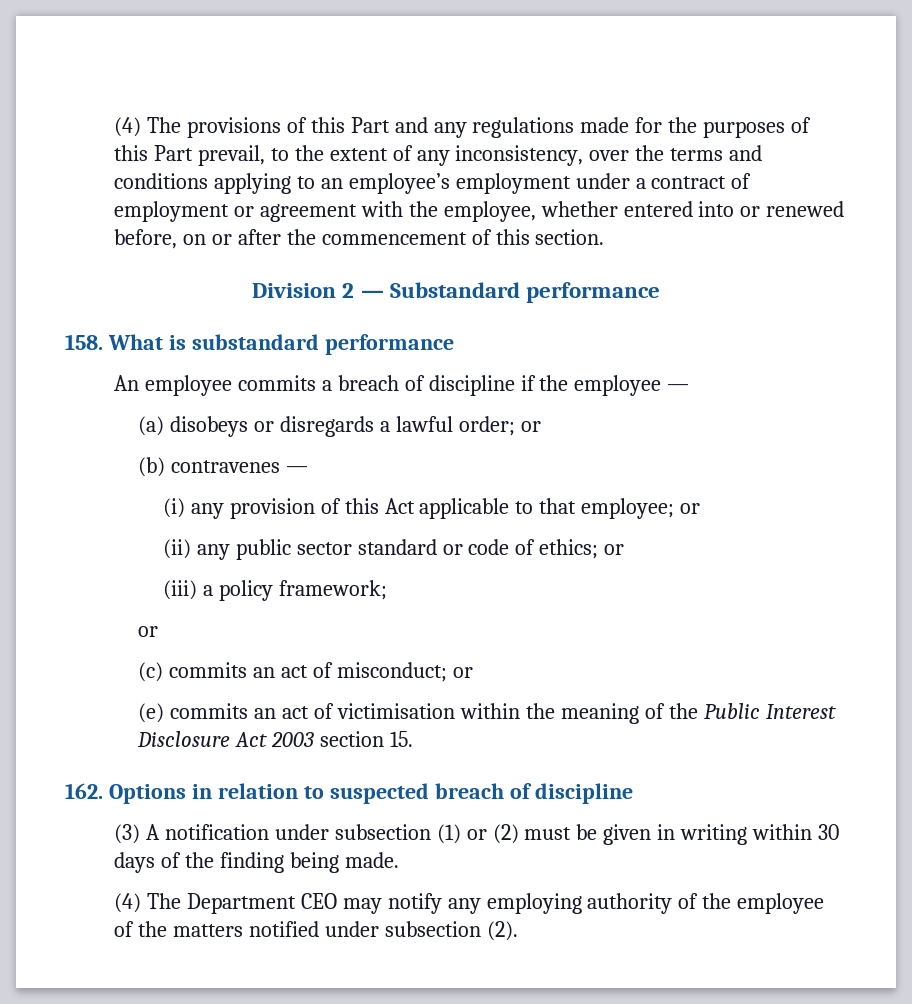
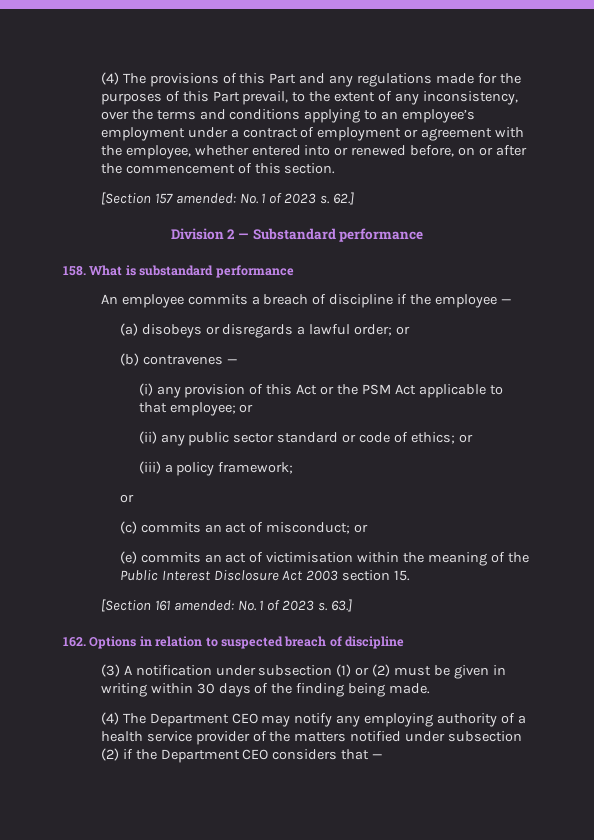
(605, 237) none -> [100,192,355,205] // [Section 157 amended: No. 1 of 2023 s. 62.]
(415, 506) none -> [320,384,416,395] or the PSM Act
(414, 739) none -> [100,599,353,612] // [Section 161 amended: No. 1 of 2023 s. 63.]
[702,893,825,914] the employee -> [517,715,526,724] [100,731,250,745] a health service provider
[486,921,518,941] (2). -> [100,748,384,763] (2) if the Department CEO considers that —

